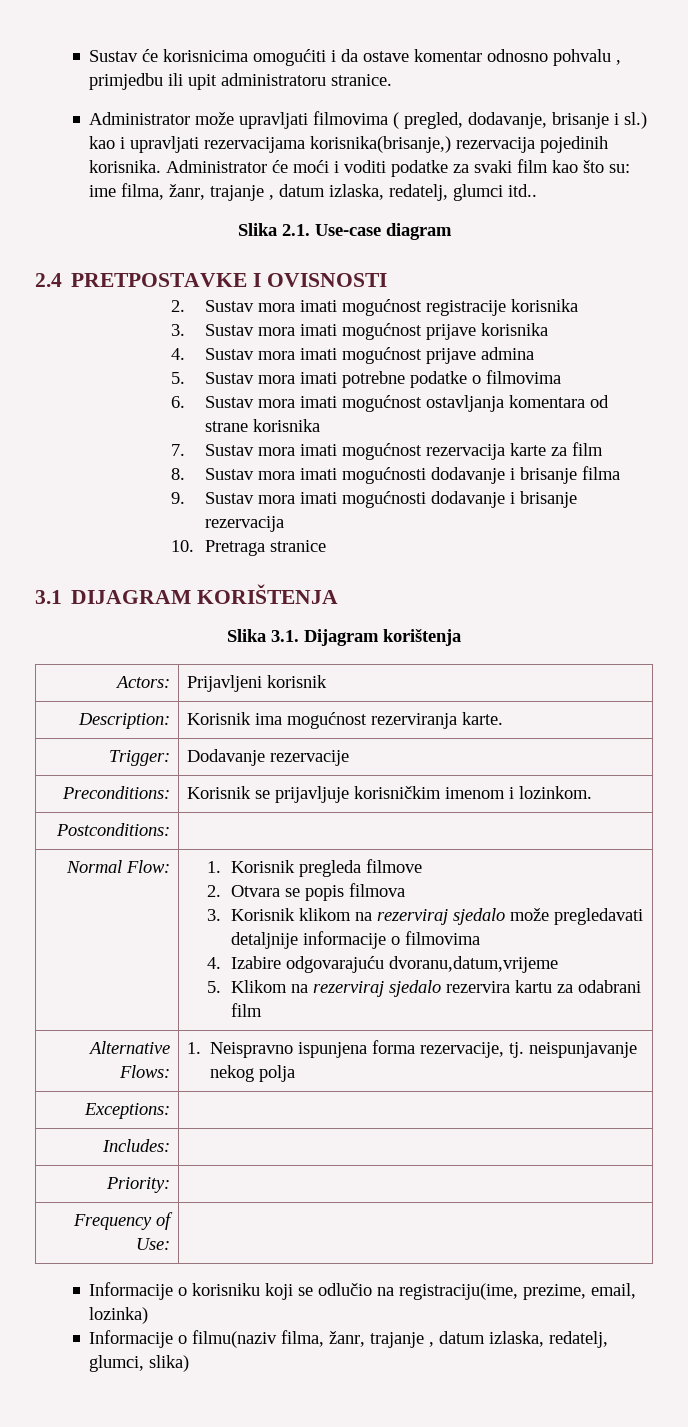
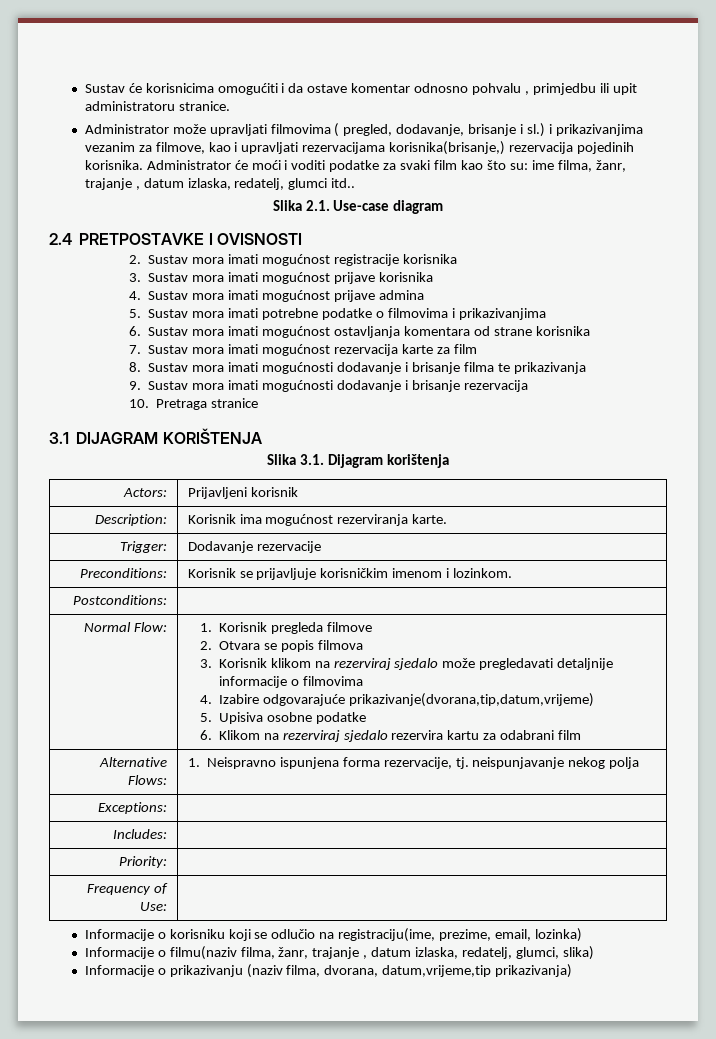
(648, 120) none -> [548,124,643,136] [84,142,205,154] i prikazivanjima vezanim za filmove,
(561, 377) none -> [451,308,546,320] i prikazivanjima
(620, 473) none -> [497,362,586,374] te prikazivanja
[285,956,558,973] [207,981,222,993] odgovarajuću dvoranu,datum,vrijeme // 5. -> [262,693,594,707] [199,712,366,724] [199,730,212,740] odgovarajuće prikazivanje(dvorana,tip,datum,vrijeme) // 5. Upisiva osobne podatke // 6.
(190, 1363) none -> [84,964,573,978] // Informacije o prikazivanju (naziv filma, dvorana, datum,vrijeme,tip prikazivanja)

